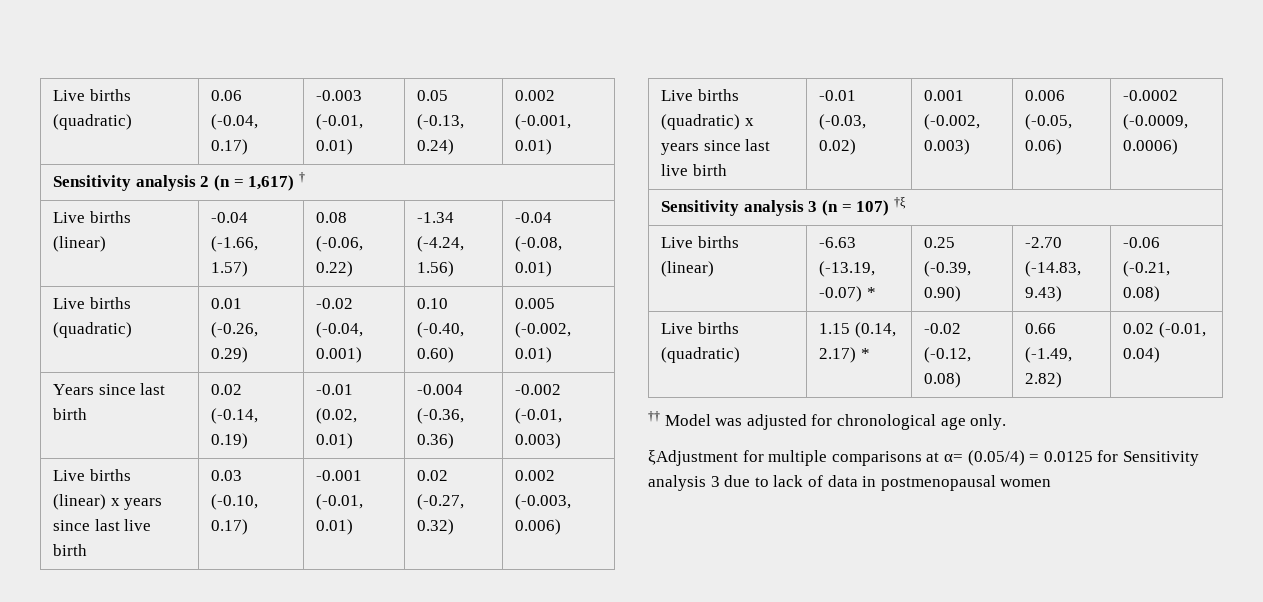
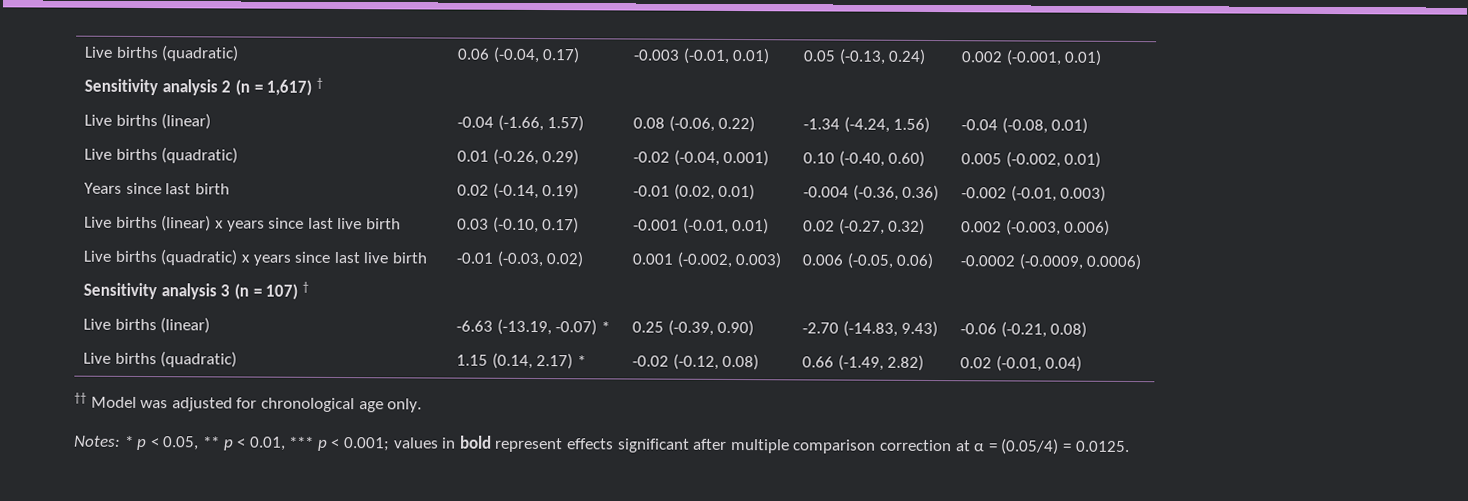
[893,197,906,209] †ξ -> [301,281,309,293] †
[648,450,1199,466] [648,475,1052,491] ξAdjustment for multiple comparisons at α= (0.05/4) = 0.0125 for Sensitivity analysis 3 due to lack of data in postmenopausal women -> [73,435,1130,455] Notes: * p < 0.05, ** p < 0.01, *** p < 0.001; values in bold represent effects significant after multiple comparison correction at α = (0.05/4) = 0.0125.

